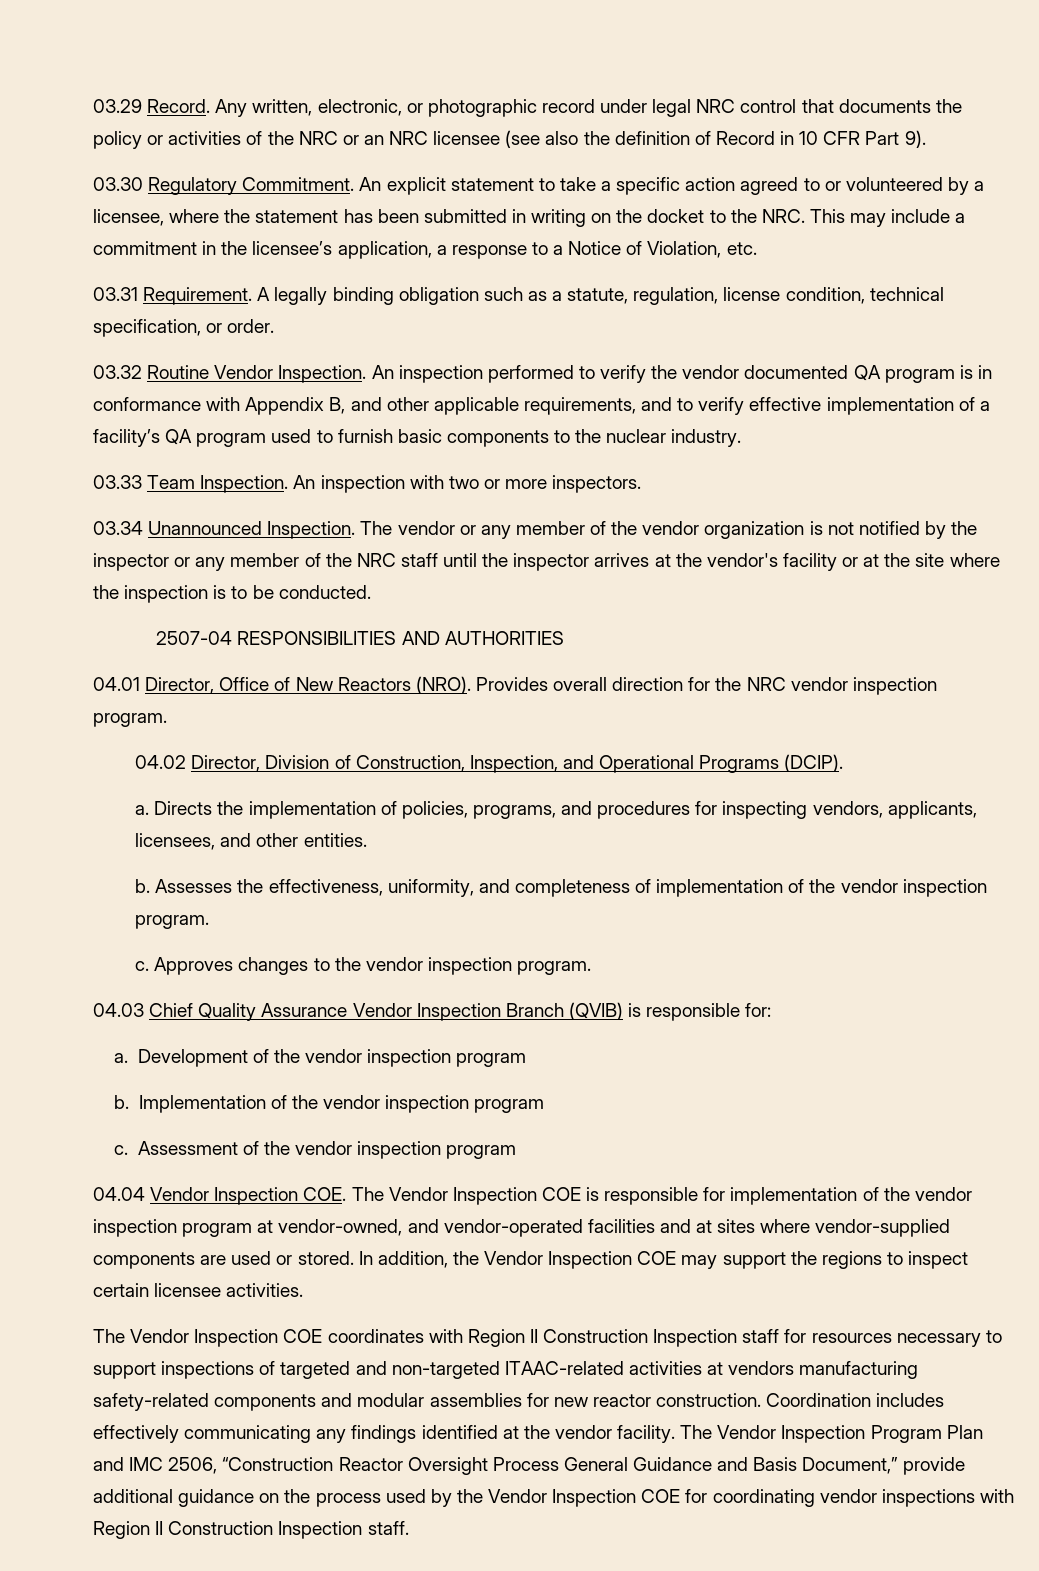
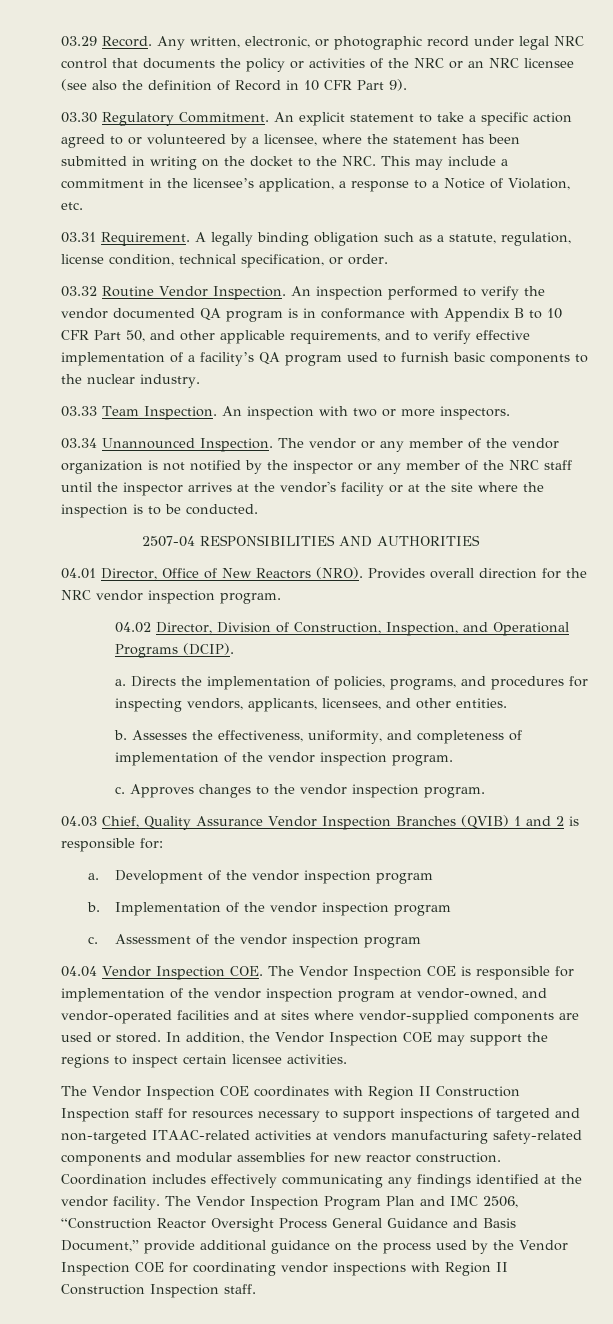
[329,397,346,414] B, -> [514,308,562,319] [61,330,145,342] B to 10 CFR Part 50,
[149,1003,194,1017] Chief -> [102,816,139,828] Chief,
[505,1002,623,1020] Branch (QVIB) -> [395,815,564,829] Branches (QVIB) 1 and 2

